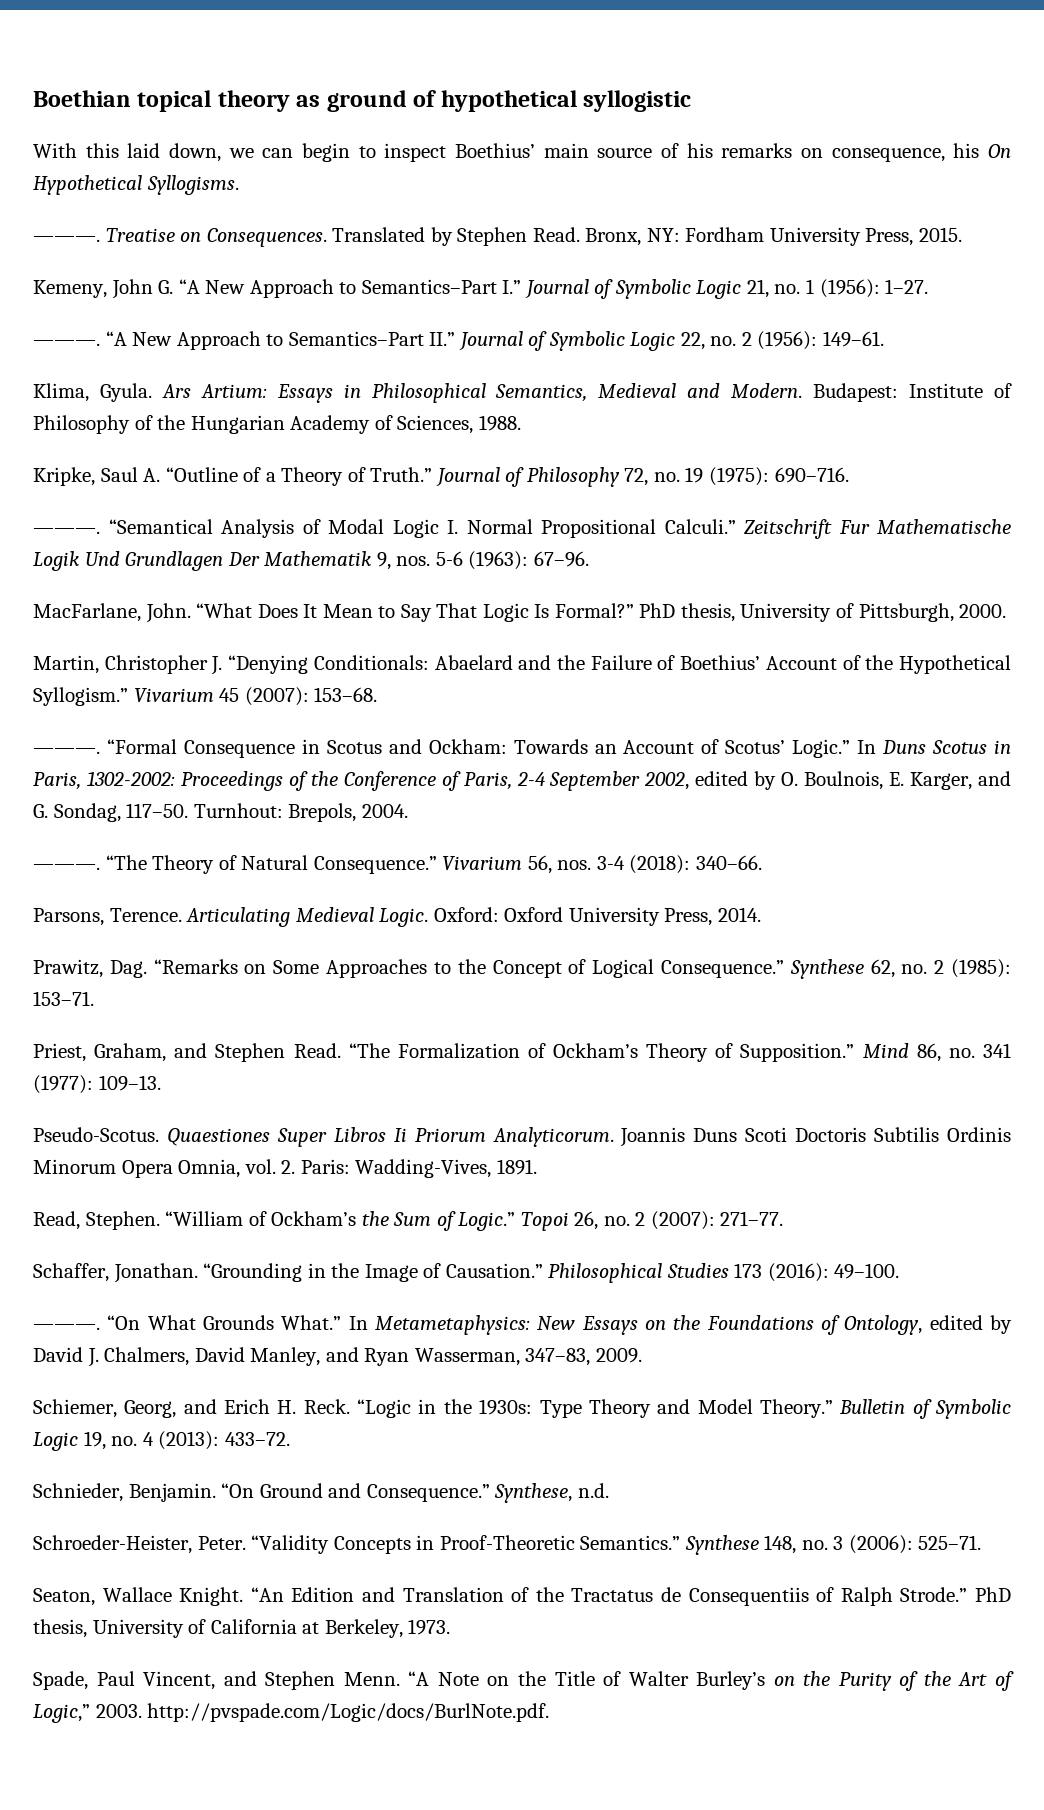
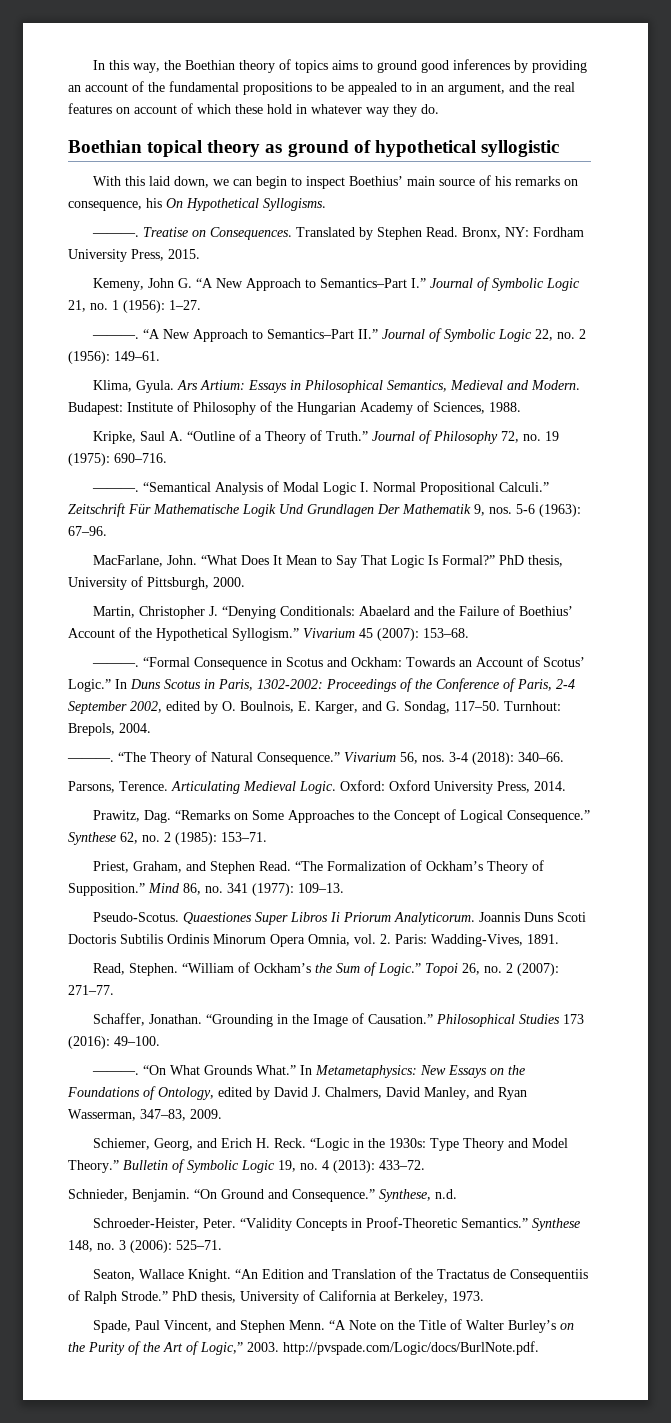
(33, 98) none -> [92,59,587,73] [68,81,575,95] [68,103,439,117] In this way, the Boethian theory of topics aims to ground good inferences by providing an account of the fundamental propositions to be appealed to in an argument, and the real features on account of which these hold in whatever way they do. //
[838,520,870,534] Fur -> [128,504,151,514] Für

